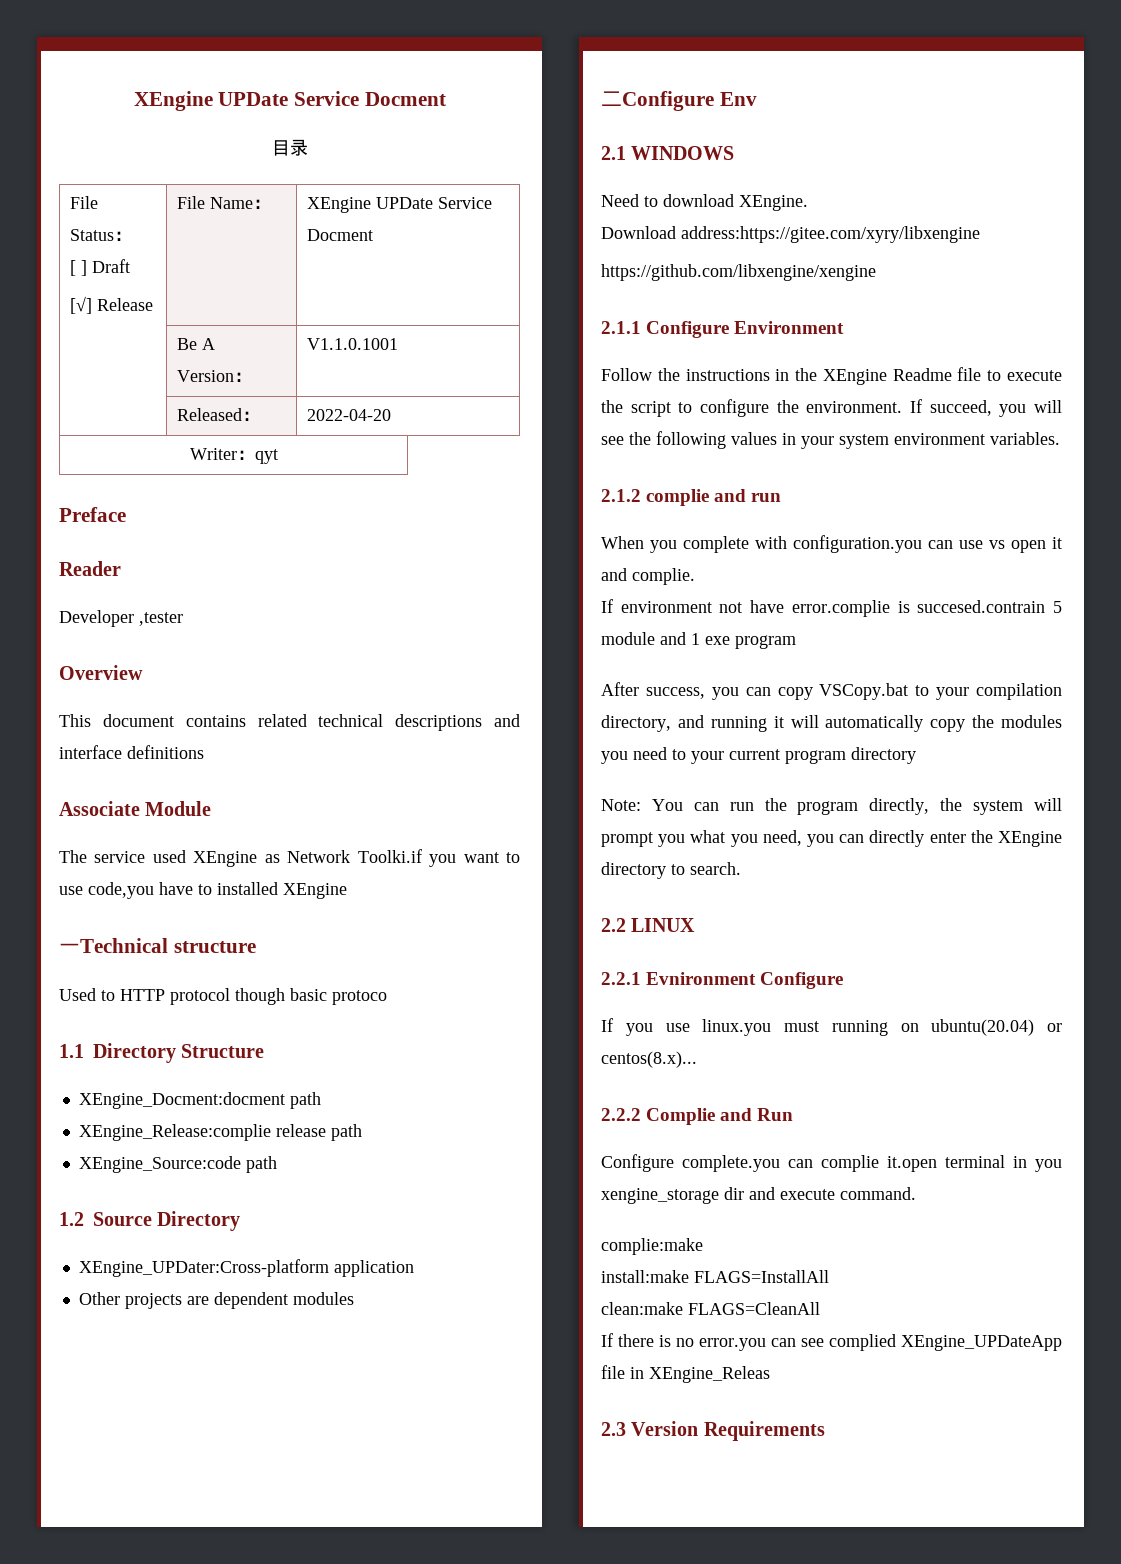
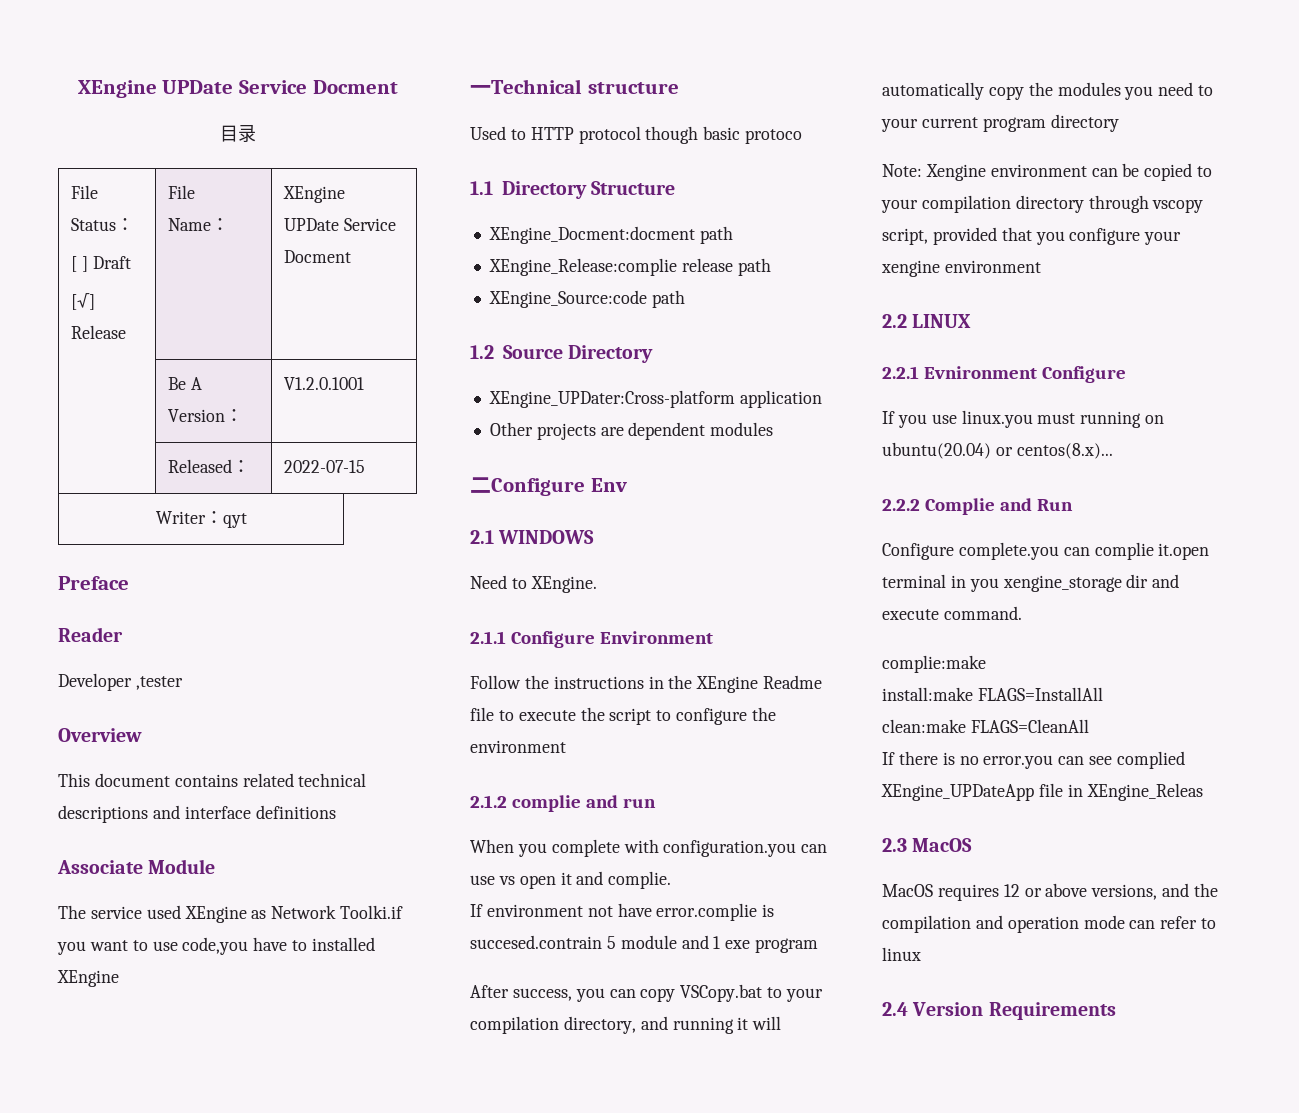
[307,338,399,350] V1.1.0.1001 -> [284,377,365,390] V1.2.0.1001
[307,409,392,421] 2022-04-20 -> [284,460,366,473] 2022-07-15
[663,194,734,207] download -> (527, 583) none
[601,226,980,243] [601,264,876,281] // Download address:https://gitee.com/xyry/libxengine // https://github.com/libxengine/xengine -> (597, 584) none
[806,399,1062,417] [601,431,1060,449] environment. If succeed, you will see the following values in your system environment variables. -> [470,740,566,753] environment
[651,798,1062,815] [601,830,1062,847] [601,862,741,879] You can run the program directly, the system will prompt you what you need, you can directly enter the XEngine directory to search. -> [925,163,1213,181] [881,195,1204,213] [882,227,1182,245] [881,260,1041,277] Xengine environment can be copied to your compilation directory through vscopy script, provided that you configure your xengine environment
(626, 1429) none -> [912,838,973,852] [882,883,1219,901] [882,915,1217,933] [882,947,921,961] [882,1002,908,1016] MacOS // MacOS requires 12 or above versions, and the compilation and operation mode can refer to linux // 2.4

